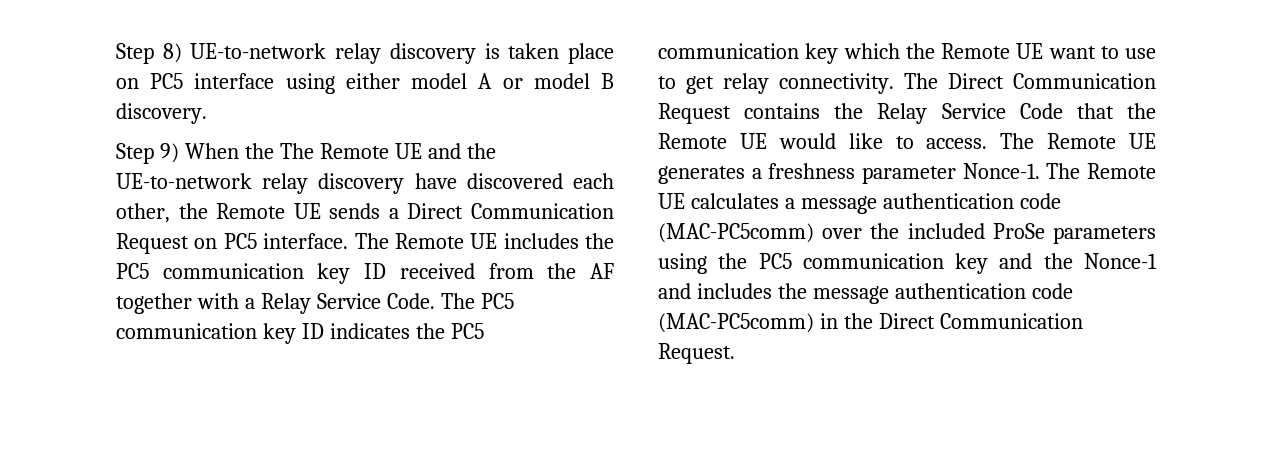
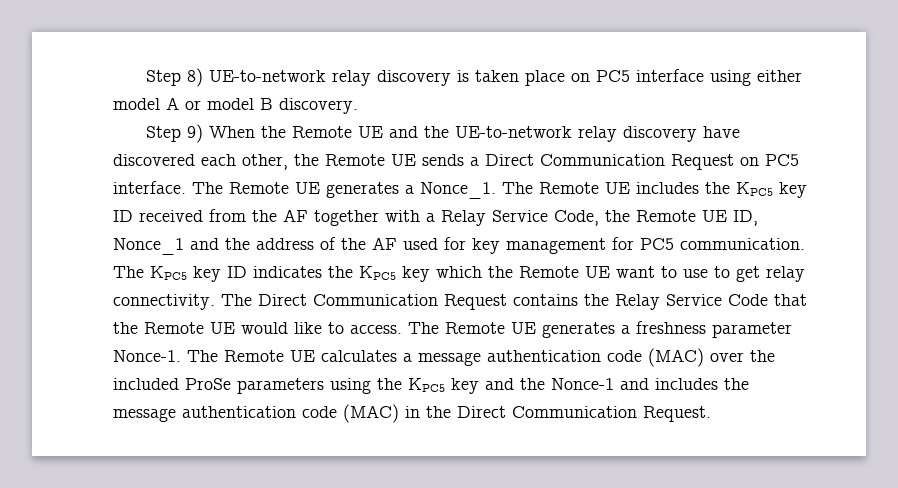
[279,143,314,159] The -> (286, 132) none
[503,233,614,249] [116,263,304,279] includes the PC5 communication -> [326,182,773,199] generates a Nonce_1. The Remote UE includes the KPC5
[386,293,514,309] [116,323,257,339] Code. The PC5 communication -> [554,210,758,226] [113,237,805,255] [113,266,187,280] Code, the Remote UE ID, Nonce_1 and the address of the AF used for key management for PC5 communication. The KPC5
[450,323,484,339] [658,43,799,59] PC5 communication -> [359,266,396,280] KPC5
[658,223,814,243] (MAC-PC5comm) -> [648,348,704,367] (MAC)
[758,253,944,269] PC5 communication -> [408,378,445,392] KPC5
[658,313,814,333] (MAC-PC5comm) -> [343,404,399,423] (MAC)

